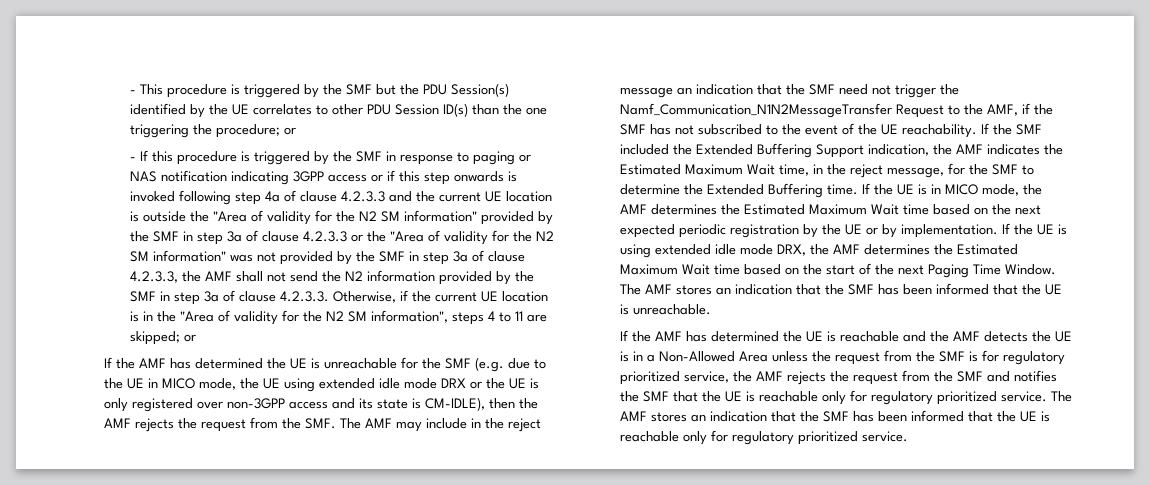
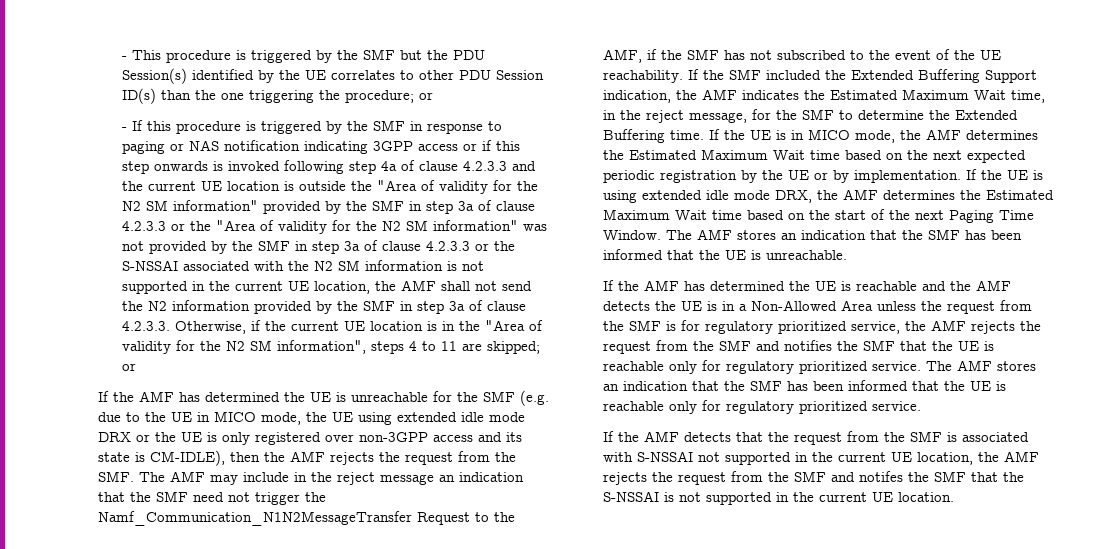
[129,271,178,283] 4.2.3.3, -> [425,241,515,251] [121,260,484,271] [121,281,370,294] 4.2.3.3 or the S-NSSAI associated with the N2 SM information is not supported in the current UE location,
(908, 436) none -> [602,431,1029,445] [602,451,1039,465] [602,471,1024,485] [602,491,954,505] // If the AMF detects that the request from the SMF is associated with S-NSSAI not supported in the current UE location, the AMF rejects the request from the SMF and notifes the SMF that the S-NSSAI is not supported in the current UE location.

